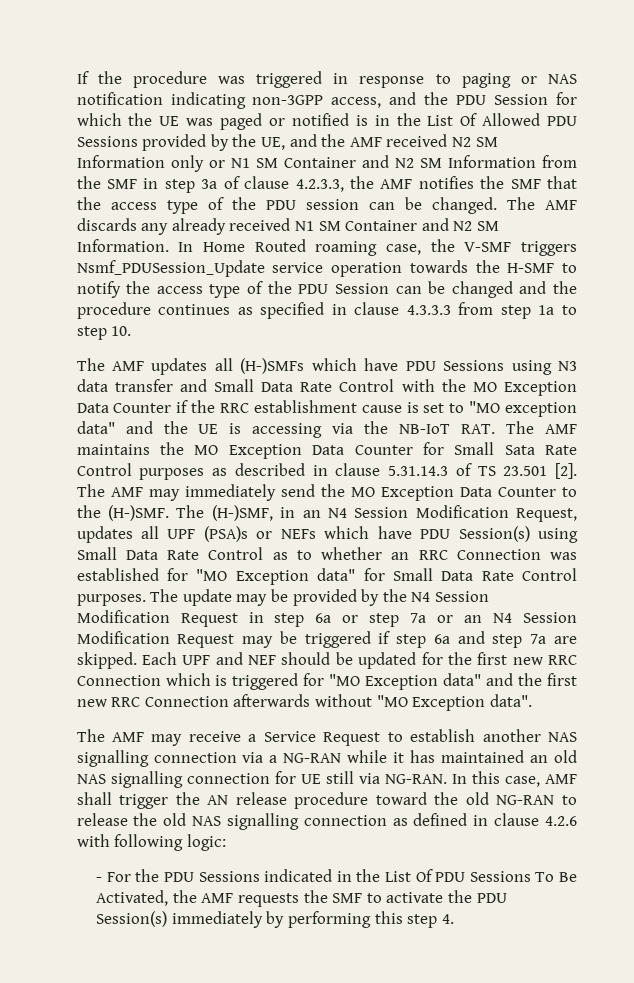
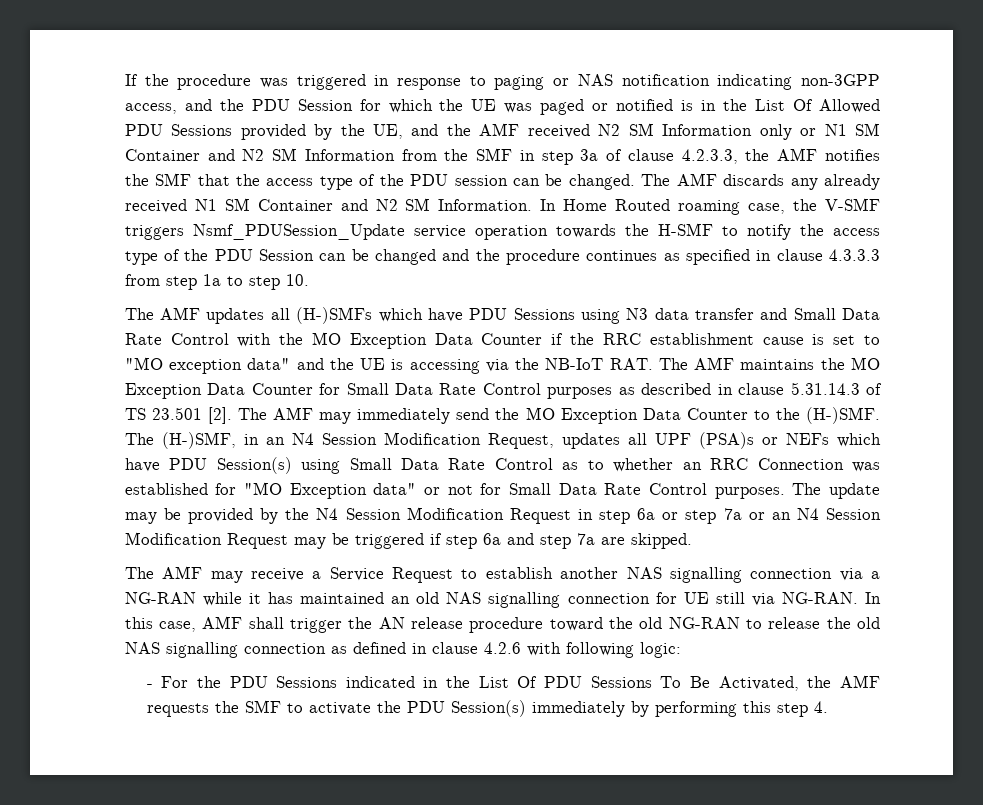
[504,445,535,455] Sata -> [395,383,434,395] Data
(356, 574) none -> [424,485,473,495] or not
[141,652,577,669] [76,673,578,690] [76,694,532,711] Each UPF and NEF should be updated for the first new RRC Connection which is triggered for "MO Exception data" and the first new RRC Connection afterwards without "MO Exception data". -> (692, 541) none

